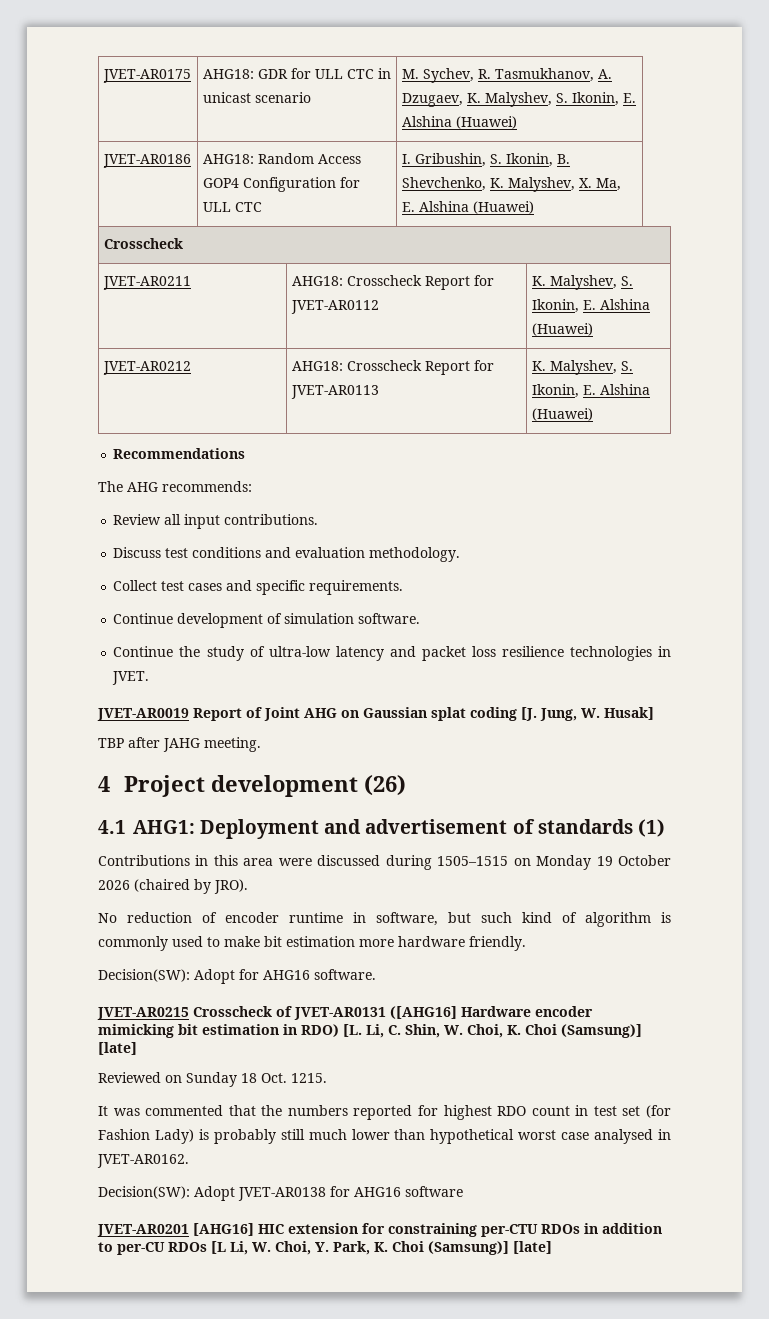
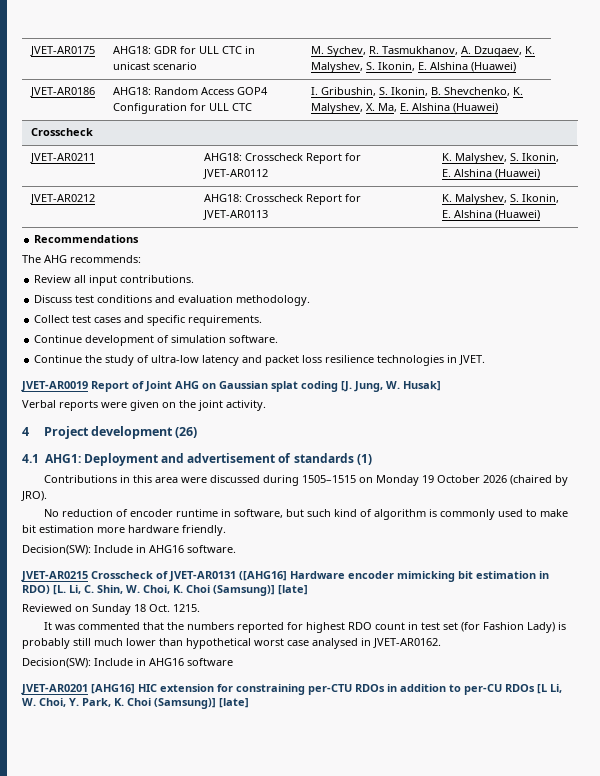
[98,737,261,752] TBP after JAHG meeting. -> [22,400,266,411] Verbal reports were given on the joint activity.
[194,969,259,984] Adopt for -> [94,545,146,553] Include in
[194,1186,350,1201] Adopt JVET-AR0138 for -> [94,658,146,666] Include in

